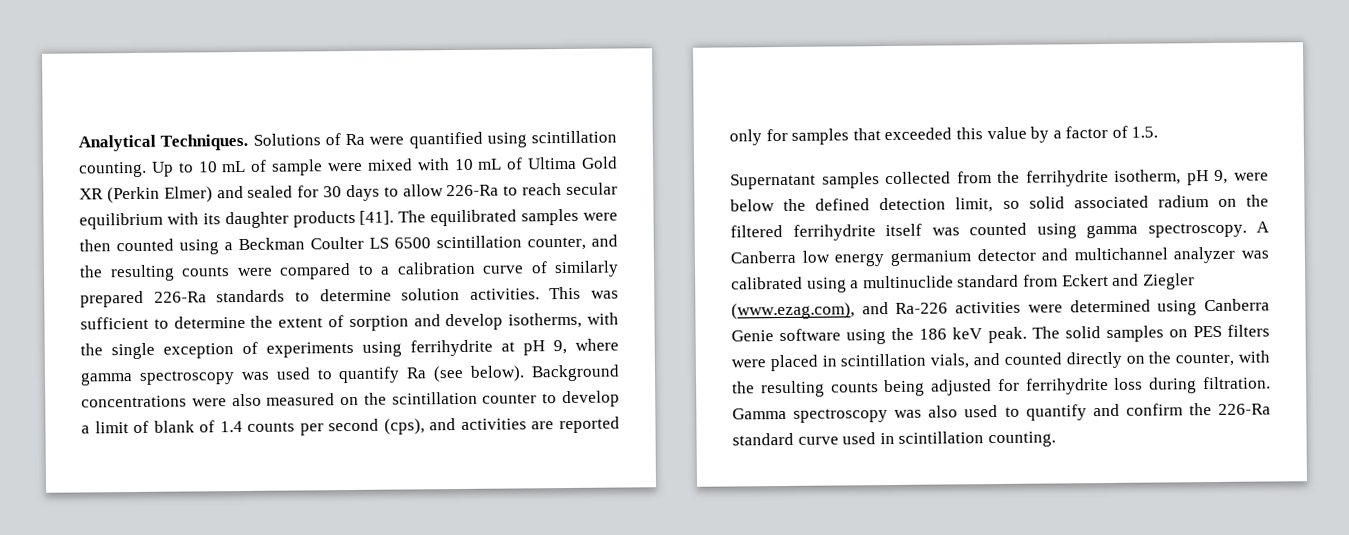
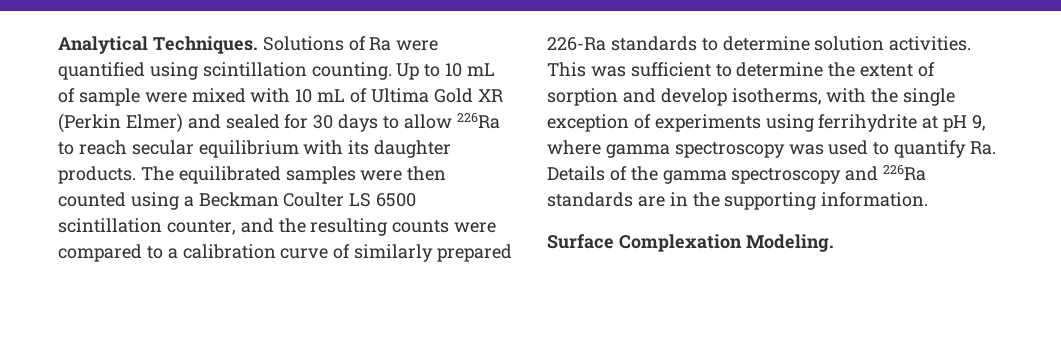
[446,184,500,197] 226-Ra -> [456,113,500,129] 226Ra
[292,210,395,228] products [41]. -> [58,166,136,184] products.
[406,364,621,383] [81,390,620,408] [81,416,620,436] [729,125,1159,146] [730,169,1269,190] [730,194,1269,213] [730,221,1270,241] [730,246,1269,267] [731,273,1195,293] [731,298,1270,320] [731,324,1270,345] [731,350,1270,372] [732,376,1271,398] [732,403,1271,423] [732,431,1056,448] Ra (see below). Background concentrations were also measured on the scintillation counter to develop a limit of blank of 1.4 counts per second (cps), and activities are reported only for samples that exceeded this value by a factor of 1.5. // Supernatant samples collected from the ferrihydrite isotherm, pH 9, were below the defined detection limit, so solid associated radium on the filtered ferrihydrite itself was counted using gamma spectroscopy. A Canberra low energy germanium detector and multichannel analyzer was calibrated using a multinuclide standard from Eckert and Ziegler (www.ezag.com), and Ra-226 activities were determined using Canberra Genie software using the 186 keV peak. The solid samples on PES filters were placed in scintillation vials, and counted directly on the counter, with the resulting counts being adjusted for ferrihydrite loss during filtration. Gamma spectroscopy was also used to quantify and confirm the 226-Ra standard curve used in scintillation counting. -> [970,141,997,155] [547,165,927,184] [547,192,929,210] [547,234,834,252] Ra. Details of the gamma spectroscopy and 226Ra standards are in the supporting information. // Surface Complexation Modeling.

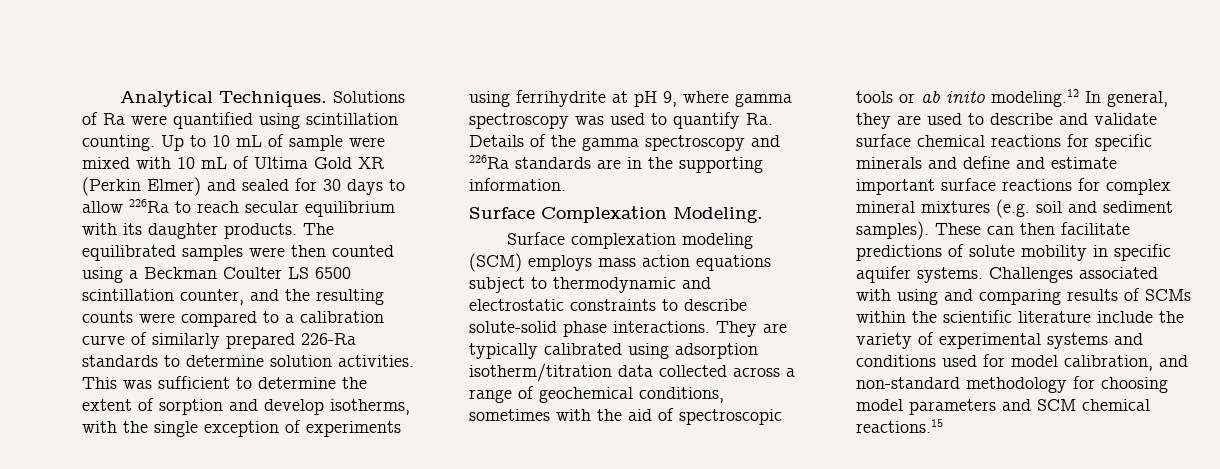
(834, 243) none -> [506,232,753,249] [469,253,771,272] [469,277,711,293] [469,299,747,311] [469,321,787,337] [469,343,758,359] [469,363,795,382] [469,386,724,403] [469,408,782,425] [856,89,1168,107] [856,113,1157,129] [856,134,1152,151] [856,156,1117,169] [856,178,1171,195] [856,199,1173,218] [856,221,1130,240] [856,244,1171,261] [856,266,1158,283] [856,288,1191,305] [856,310,1184,323] [856,332,1143,349] [856,354,1188,371] [856,376,1168,393] [856,399,1150,415] [856,419,943,433] // Surface complexation modeling (SCM) employs mass action equations subject to thermodynamic and electrostatic constraints to describe solute-solid phase interactions. They are typically calibrated using adsorption isotherm/titration data collected across a range of geochemical conditions, sometimes with the aid of spectroscopic tools or ab inito modeling.12 In general, they are used to describe and validate surface chemical reactions for specific minerals and define and estimate important surface reactions for complex mineral mixtures (e.g. soil and sediment samples). These can then facilitate predictions of solute mobility in specific aquifer systems. Challenges associated with using and comparing results of SCMs within the scientific literature include the variety of experimental systems and conditions used for model calibration, and non-standard methodology for choosing model parameters and SCM chemical reactions.15

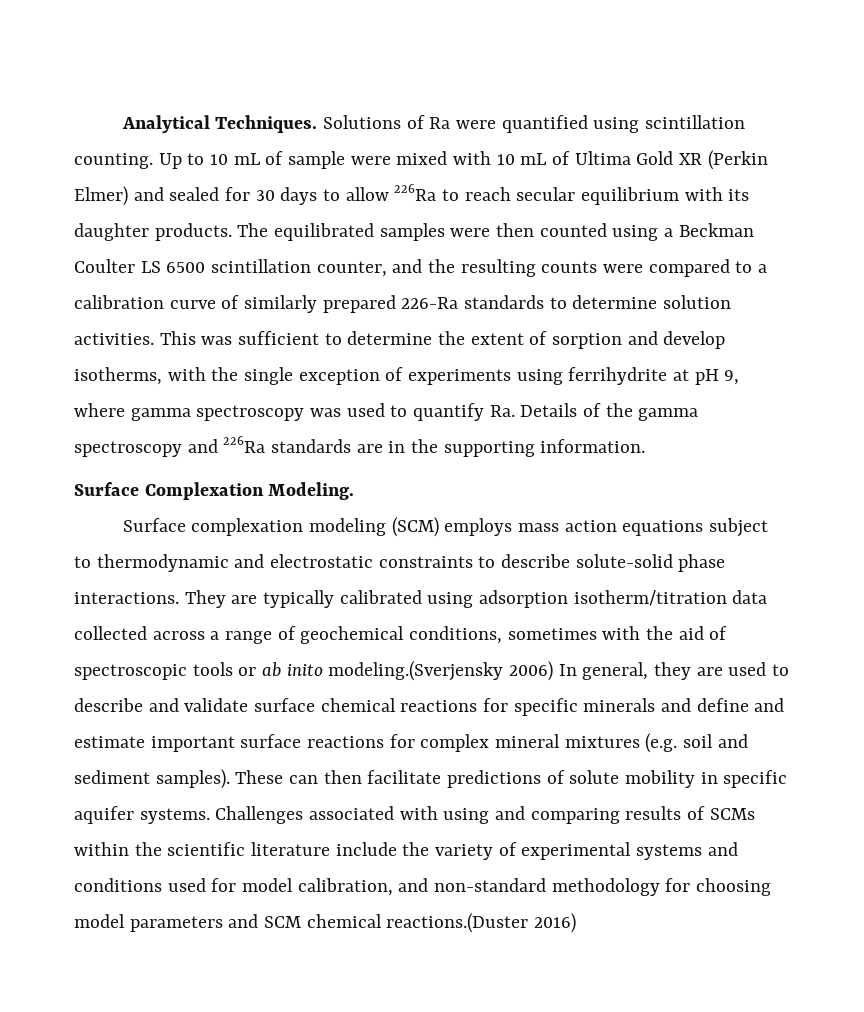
[991,89,1079,107] modeling.12 -> [328,661,554,681] modeling.(Sverjensky 2006)
[856,419,943,433] reactions.15 -> [386,913,577,933] reactions.(Duster 2016)

